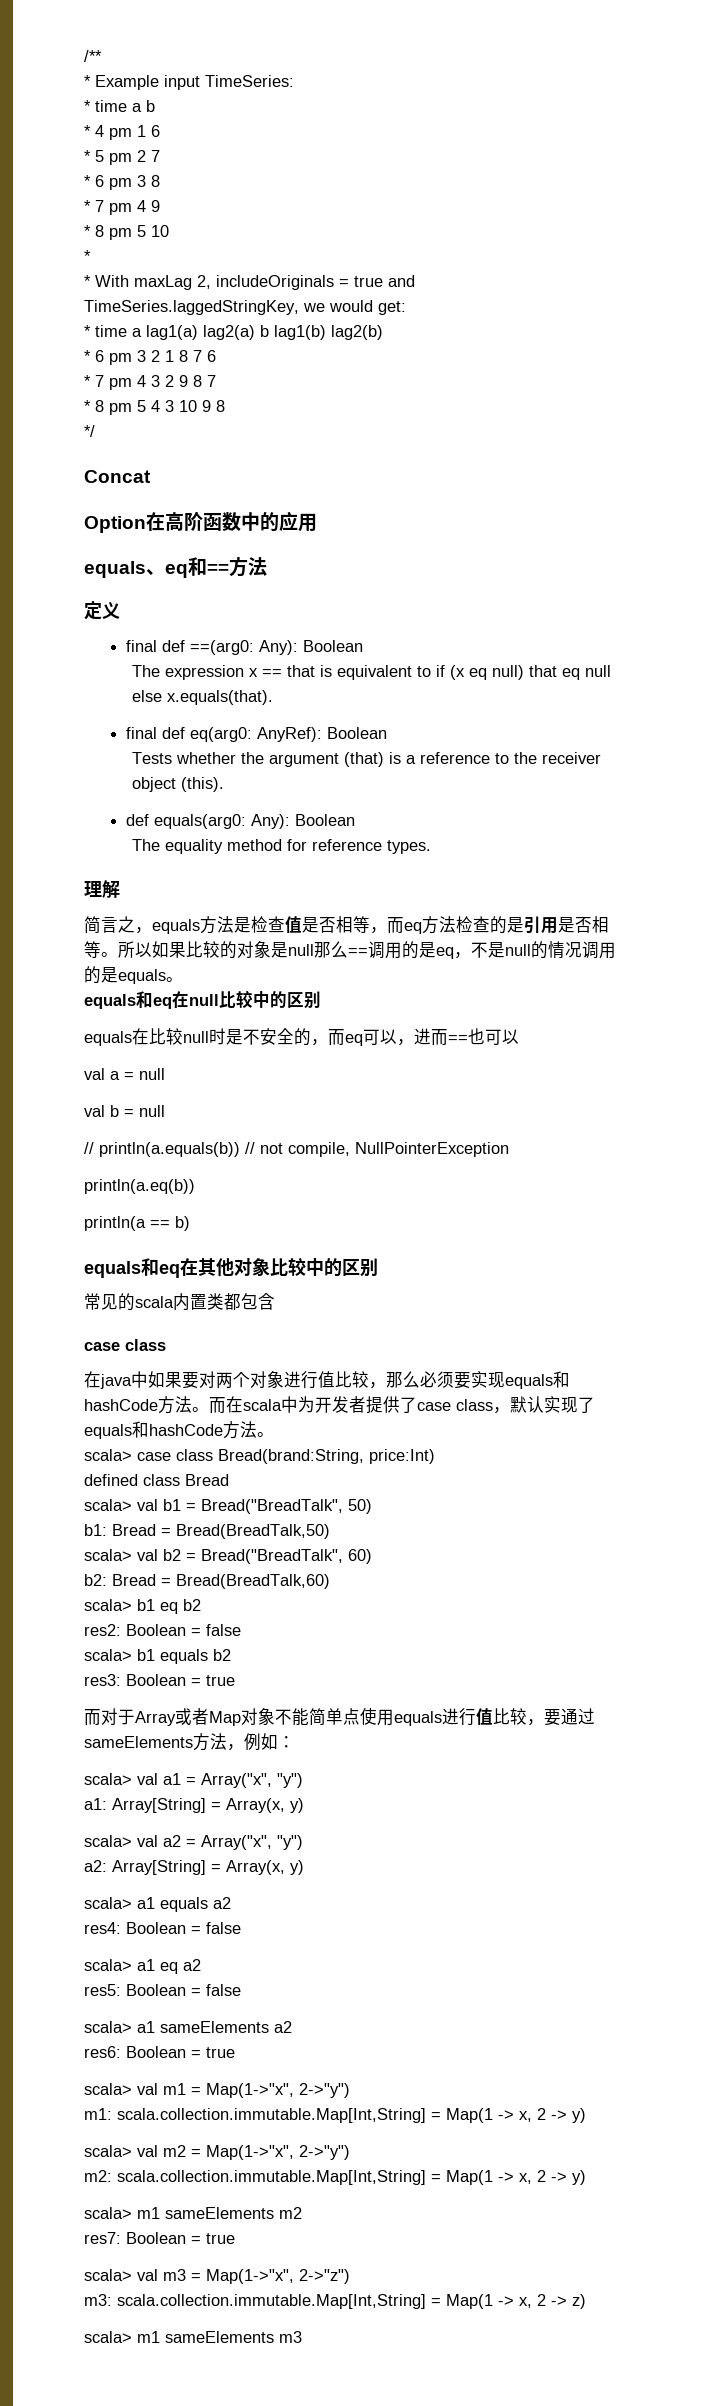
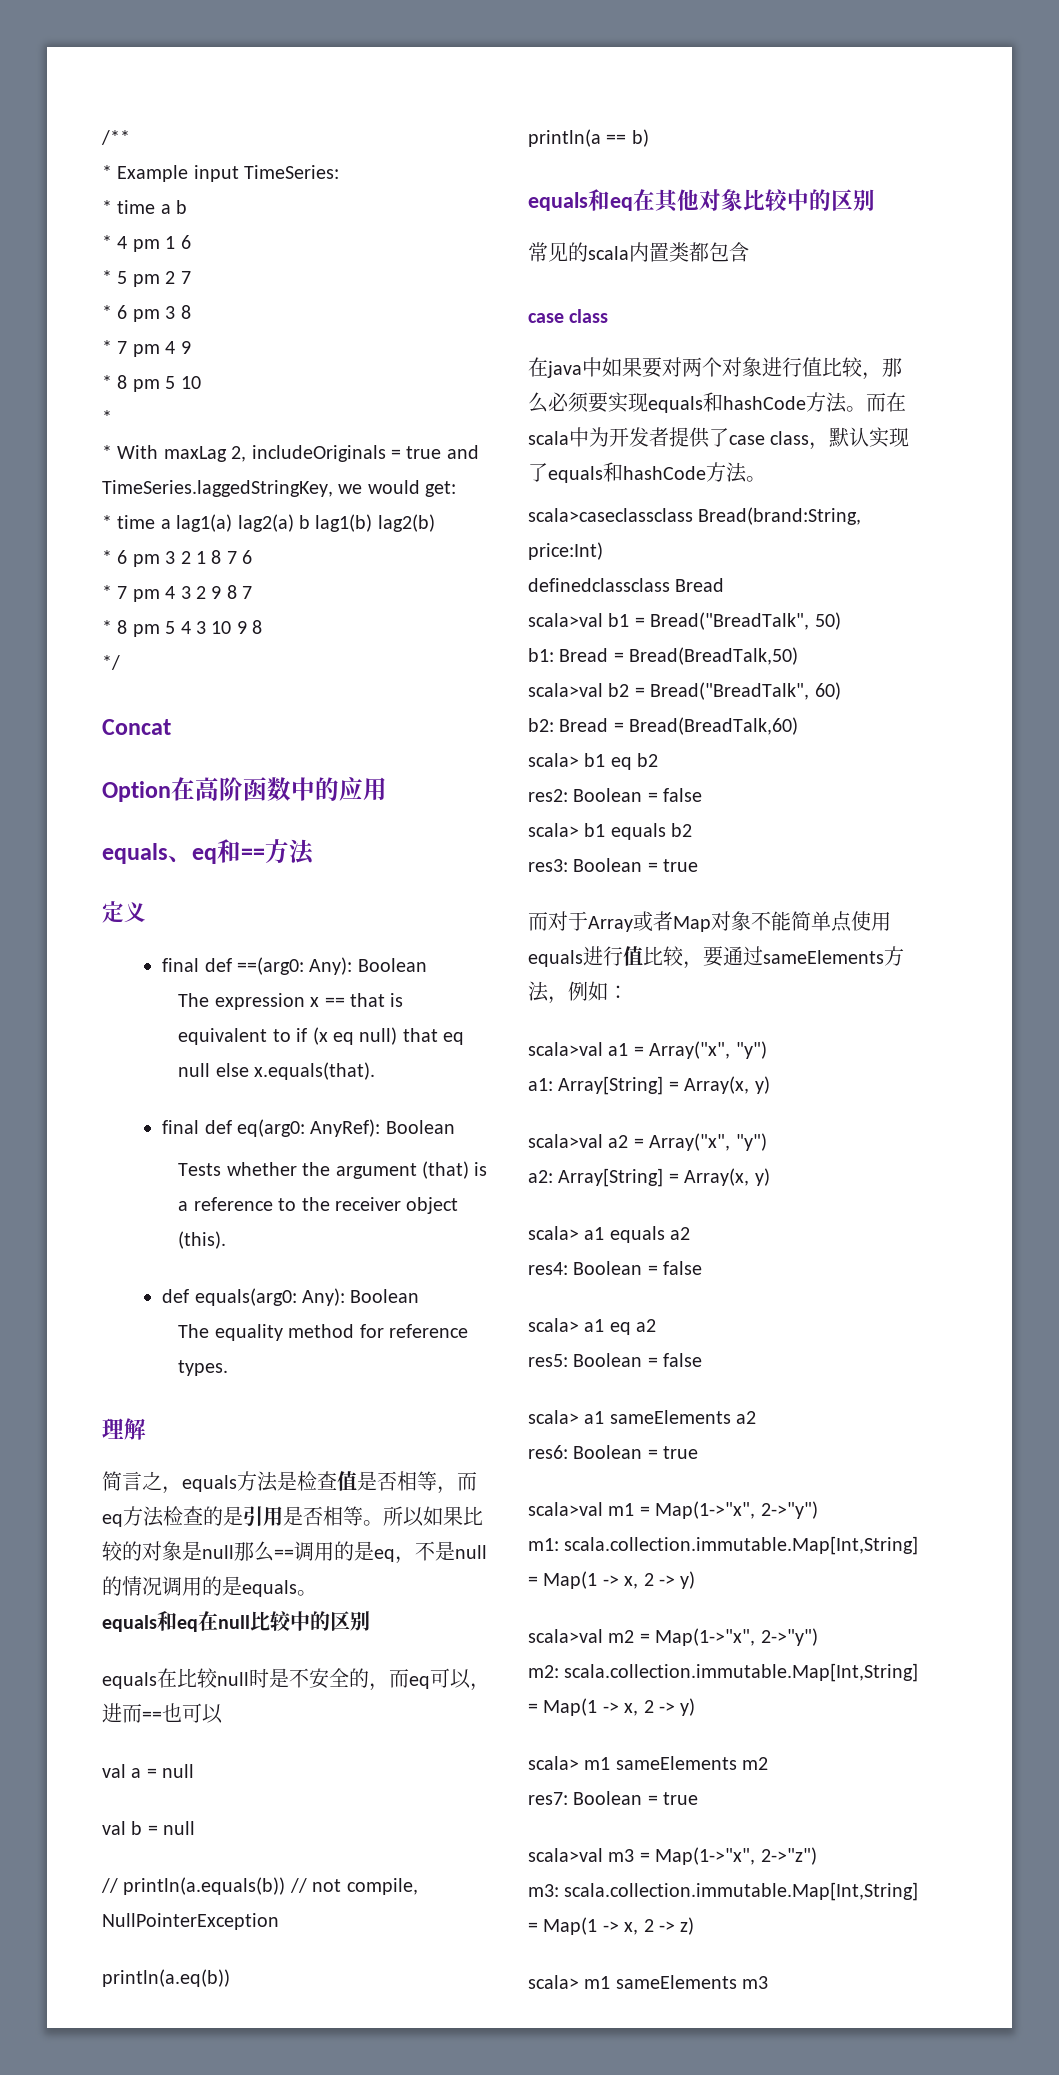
[84,1449,213,1461] scala> case class -> [528,508,693,522] scala>caseclassclass
[84,1474,180,1486] defined class -> [528,578,670,592] definedclassclass
[84,1499,158,1511] scala> val -> [528,613,603,627] scala>val
[84,1549,158,1561] scala> val -> [528,683,603,697] scala>val
[84,1773,158,1785] scala> val -> [528,1042,603,1056] scala>val
[84,1835,158,1847] scala> val -> [528,1134,603,1148] scala>val
[84,2083,158,2095] scala> val -> [528,1502,603,1516] scala>val
[84,2145,158,2157] scala> val -> [528,1629,603,1643] scala>val
[84,2269,158,2281] scala> val -> [528,1848,603,1862] scala>val

